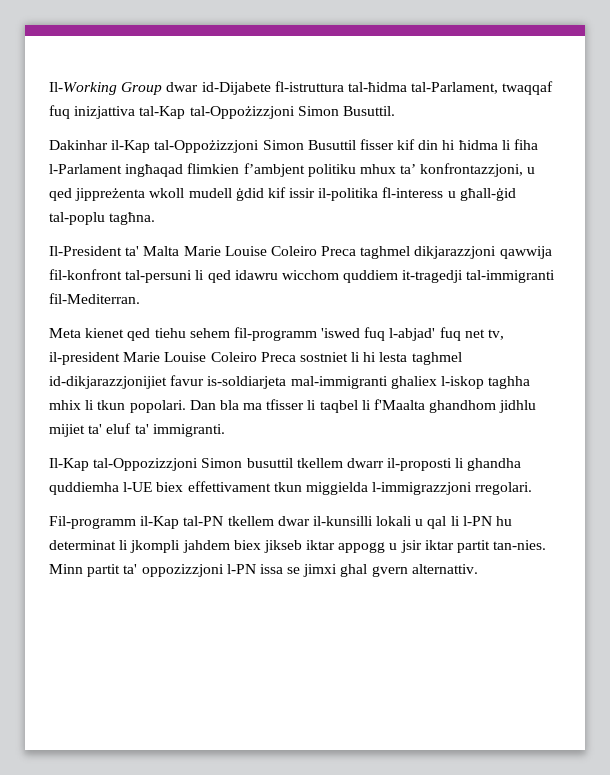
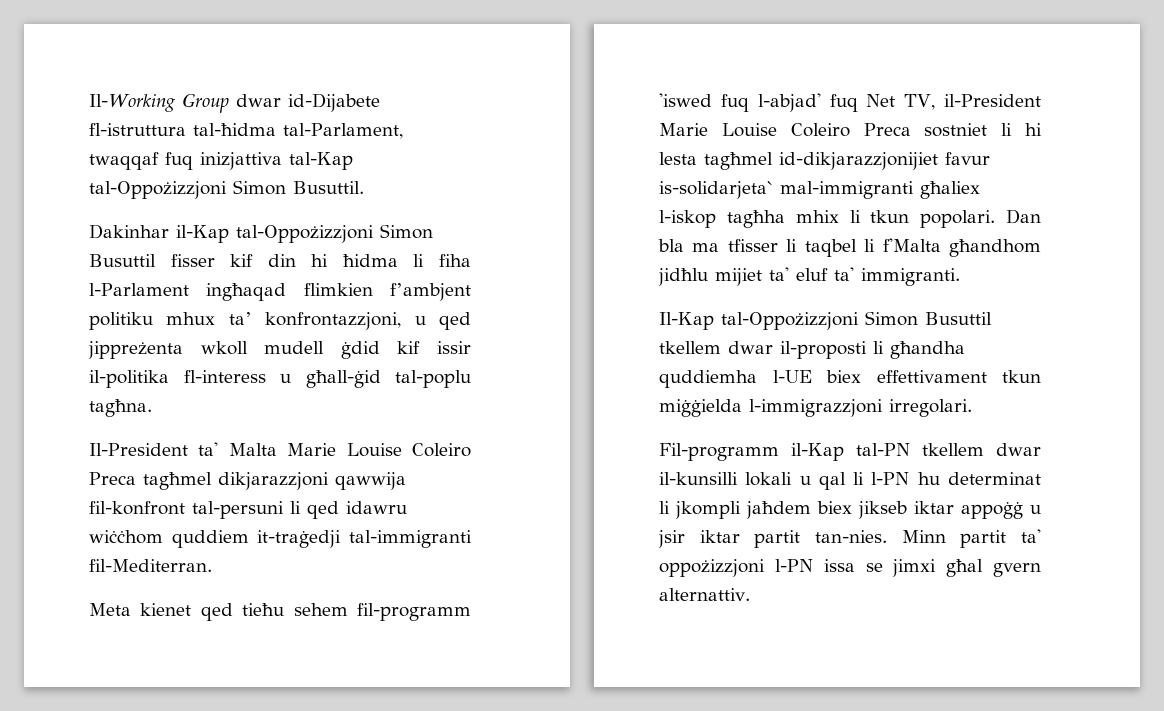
[360,246,411,259] taghmel -> [143,472,212,490] tagħmel
[281,270,464,283] wicchom quddiem it-tragedji -> [89,530,342,548] wiċċhom quddiem it-traġedji
[154,328,186,338] tiehu -> [242,603,285,616] tieħu
[464,329,505,340] [49,352,120,365] net tv, il-president -> [866,94,1041,110] Net TV, il-President
[411,352,462,365] taghmel -> [704,152,773,170] tagħmel
[207,376,531,389] is-soldiarjeta mal-immigranti ghaliex l-iskop taghha -> [659,181,980,199] [659,210,785,228] is-solidarjeta` mal-immigranti għaliex l-iskop tagħha
[374,399,537,413] f'Maalta ghandhom jidhlu -> [882,238,1041,257] [658,268,708,286] f'Malta għandhom jidħlu
[93,458,384,471] tal-Oppozizzjoni Simon busuttil tkellem dwarr -> [721,311,992,330] [659,341,773,354] tal-Oppożizzjoni Simon Busuttil tkellem dwar
[467,458,522,471] ghandha -> [890,341,965,359] għandha
[305,482,533,495] miggielda l-immigrazzjoni rregolari. -> [659,399,972,417] miġġielda l-immigrazzjoni irregolari.
[182,540,230,553] jahdem -> [746,501,811,519] jaħdem
[338,542,386,553] appogg -> [961,502,1023,519] appoġġ
[141,564,224,577] oppozizzjoni -> [659,559,765,577] oppożizzjoni
[340,564,368,577] ghal -> [946,559,984,577] għal

